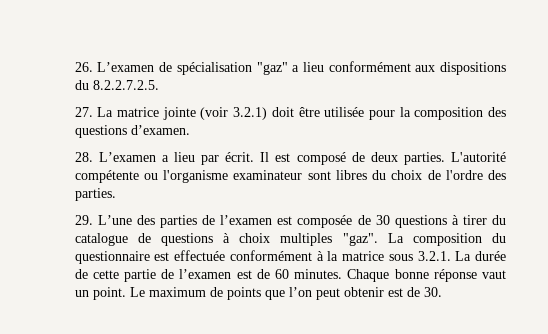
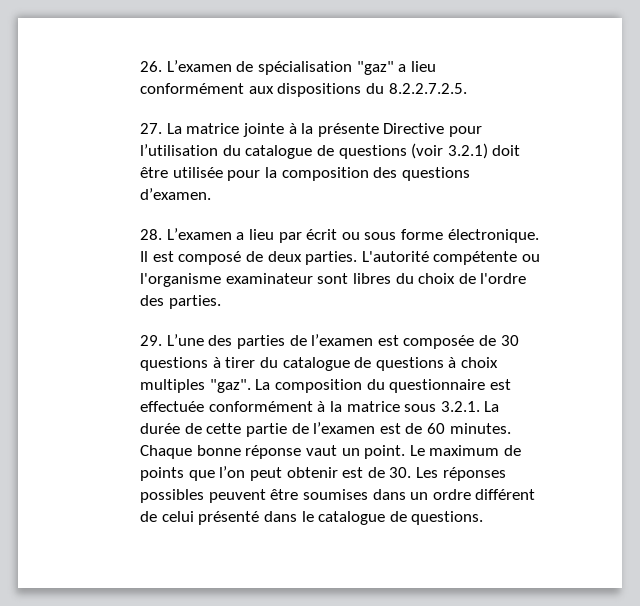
(196, 113) none -> [288,123,482,137] [140,144,407,159] à la présente Directive pour l’utilisation du catalogue de questions
[225,152,255,162] écrit. -> [306,229,539,243] écrit ou sous forme électronique.
(442, 292) none -> [415,467,506,481] [140,489,536,503] [140,511,484,525] Les réponses possibles peuvent être soumises dans un ordre différent de celui présenté dans le catalogue de questions.

